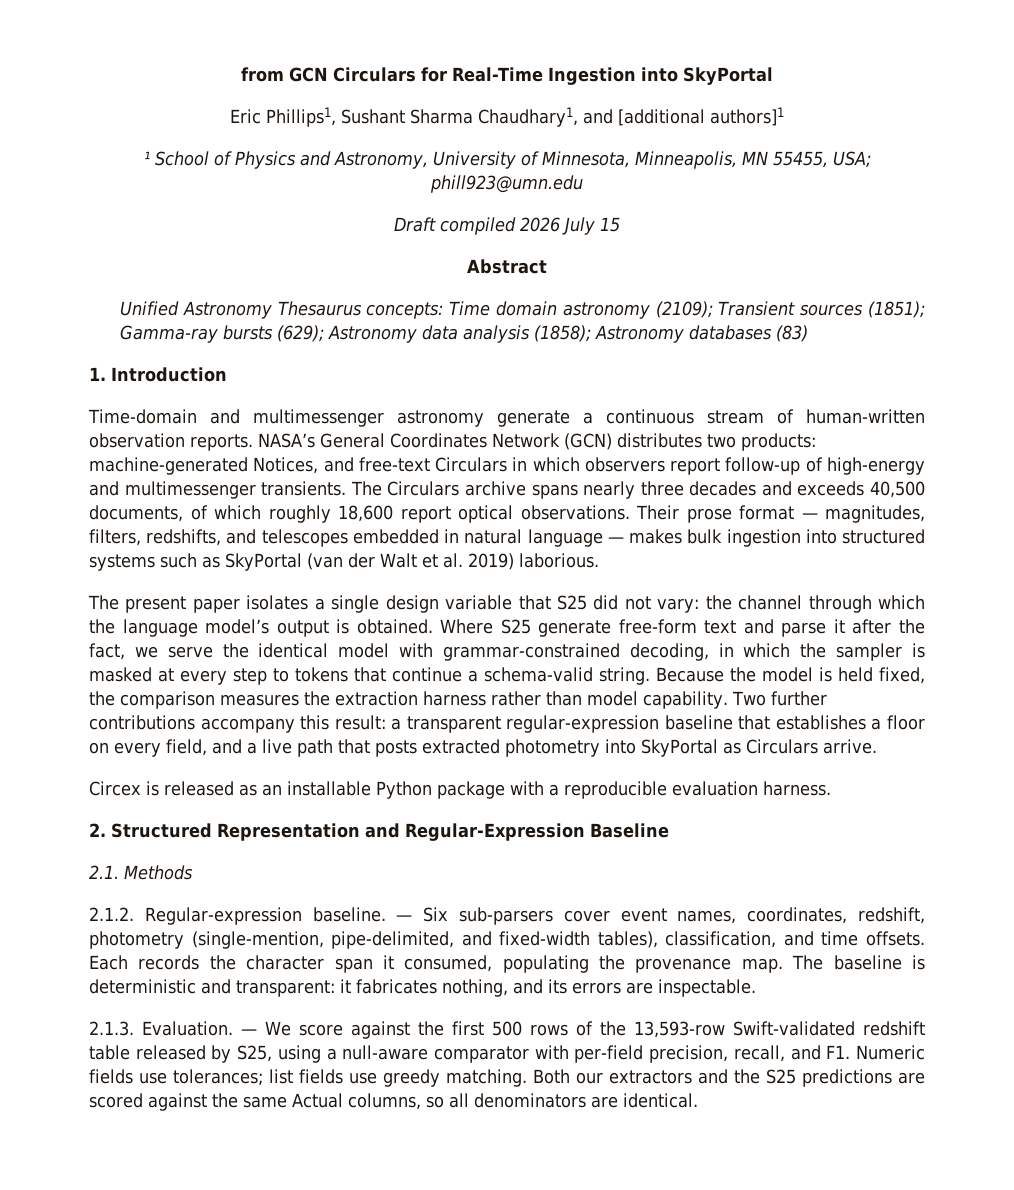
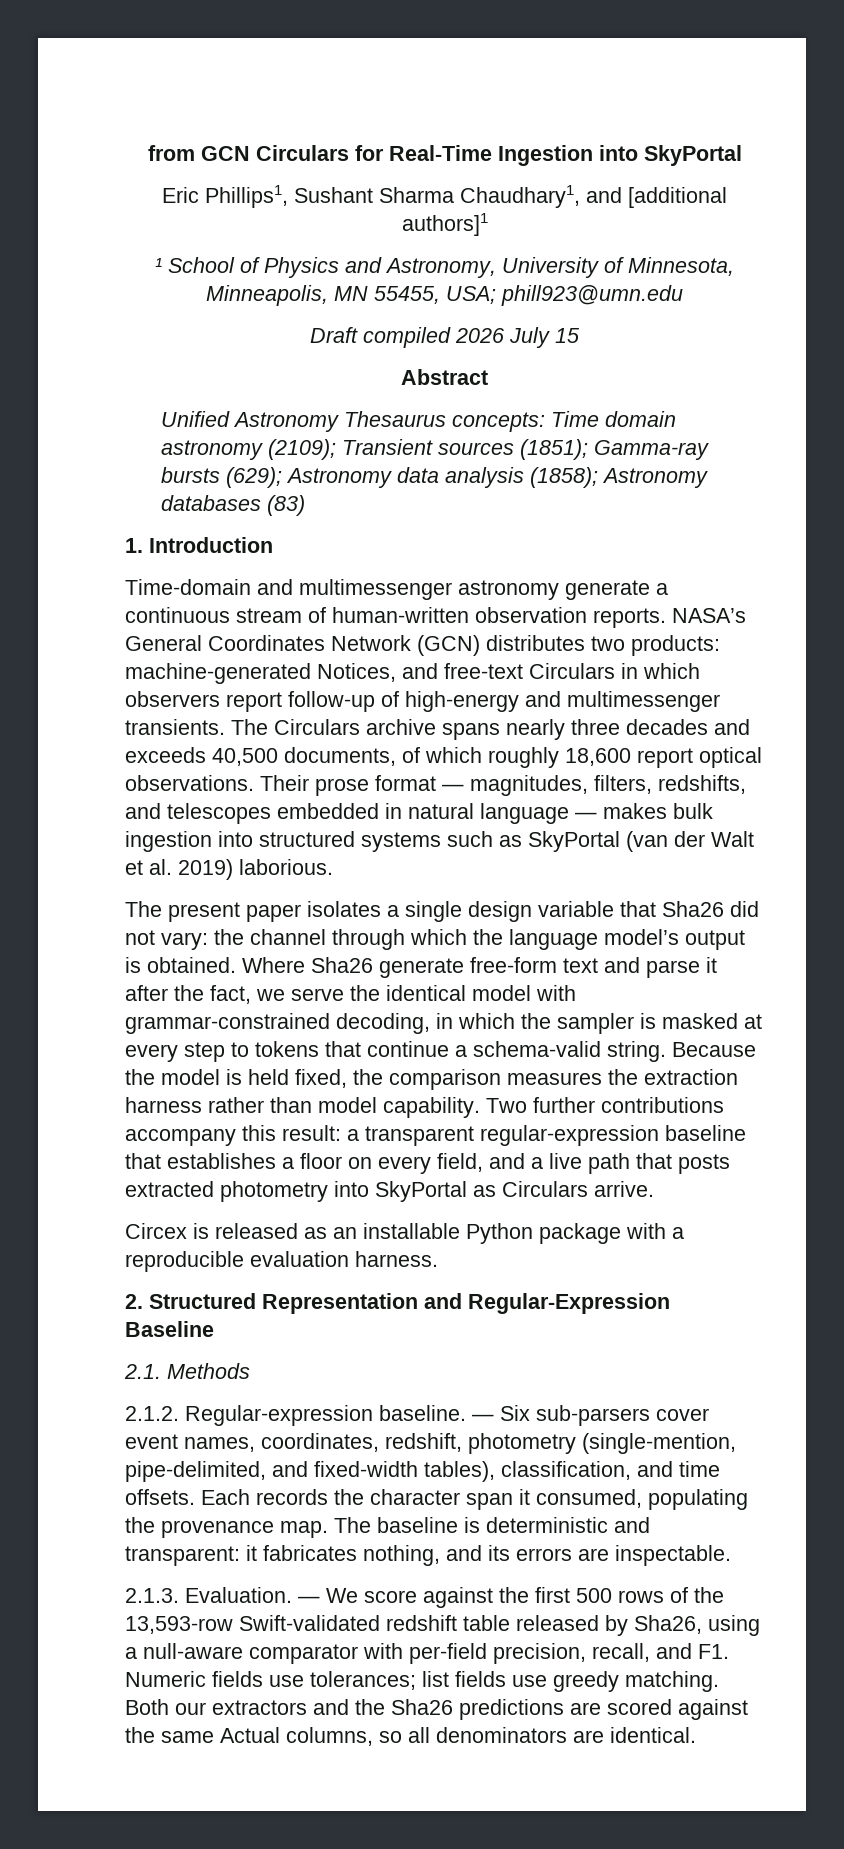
[556,595,587,610] S25 -> [662,901,724,917] Sha26
[500,619,531,634] S25 -> [311,957,373,973] Sha26
[237,1045,273,1062] S25, -> [634,1615,702,1634] Sha26,
[766,1069,796,1084] S25 -> [391,1699,453,1715] Sha26

